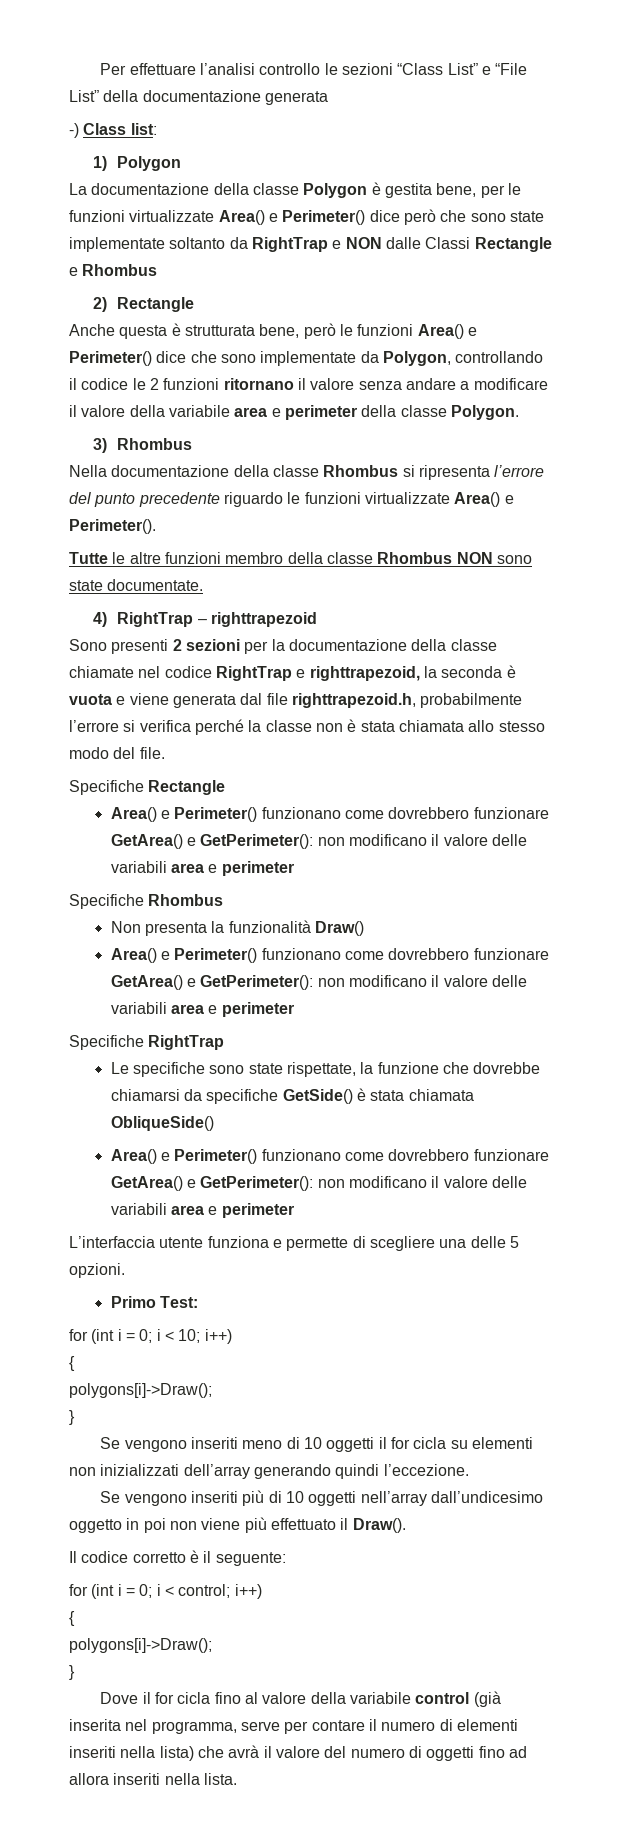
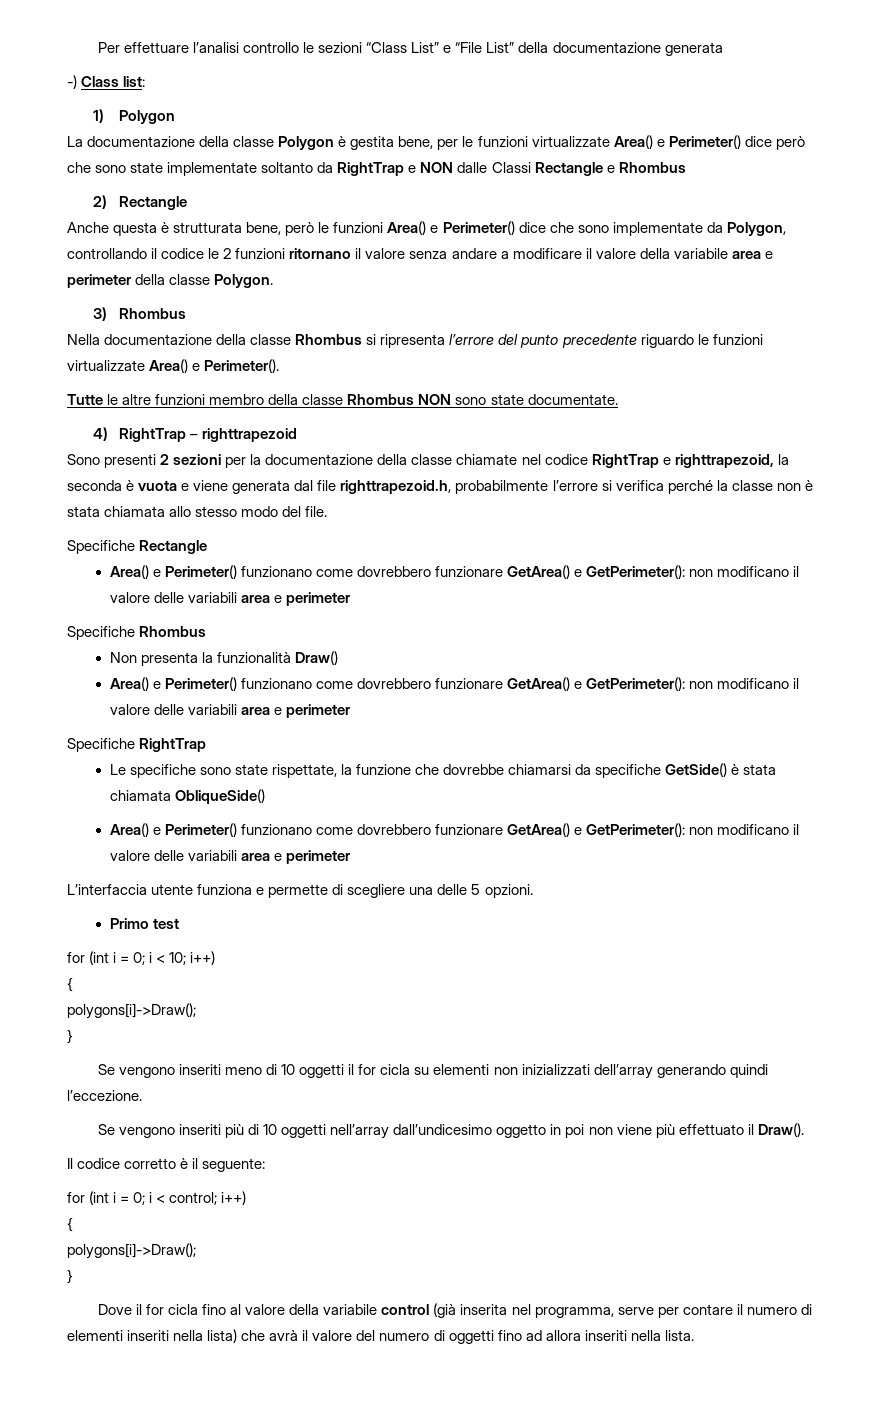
[160,1296,199,1308] Test: -> [152,918,179,929] test

